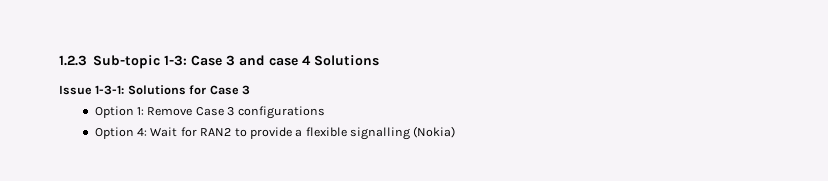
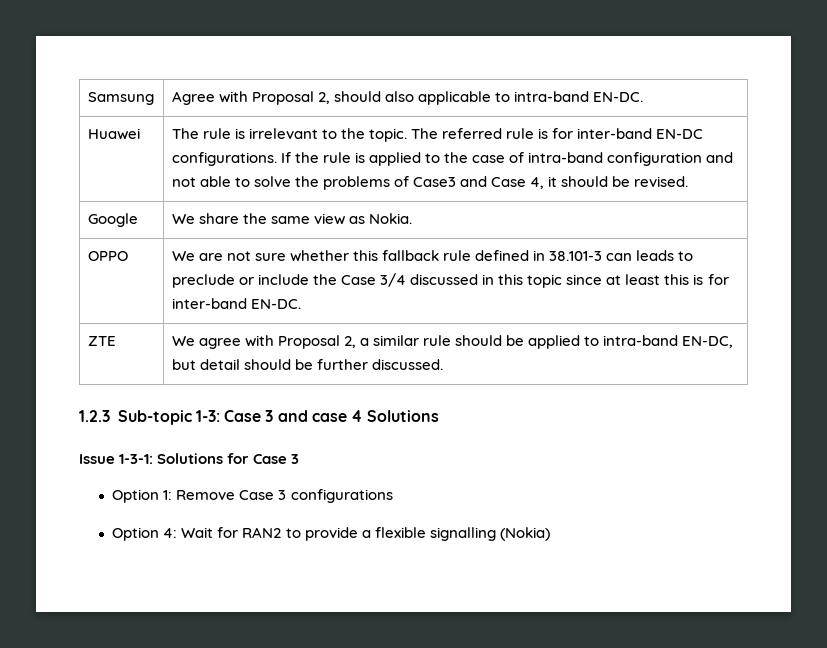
(59, 60) none -> [87,92,154,105] [171,91,644,105] [87,128,140,140] [171,128,704,142] [171,152,734,166] [171,176,689,190] [87,213,138,227] [171,213,413,225] [87,251,128,261] [171,250,694,262] [171,273,729,288] [171,298,301,309] [87,336,116,346] [171,335,734,349] [171,359,444,370] Samsung | Agree with Proposal 2, should also applicable to intra-band EN-DC. // Huawei | The rule is irrelevant to the topic. The referred rule is for inter-band EN-DC configurations. If the rule is applied to the case of intra-band configuration and not able to solve the problems of Case3 and Case 4, it should be revised. // Google | We share the same view as Nokia. // OPPO | We are not sure whether this fallback rule defined in 38.101-3 can leads to preclude or include the Case 3/4 discussed in this topic since at least this is for inter-band EN-DC. // ZTE | We agree with Proposal 2, a similar rule should be applied to intra-band EN-DC, but detail should be further discussed. //

